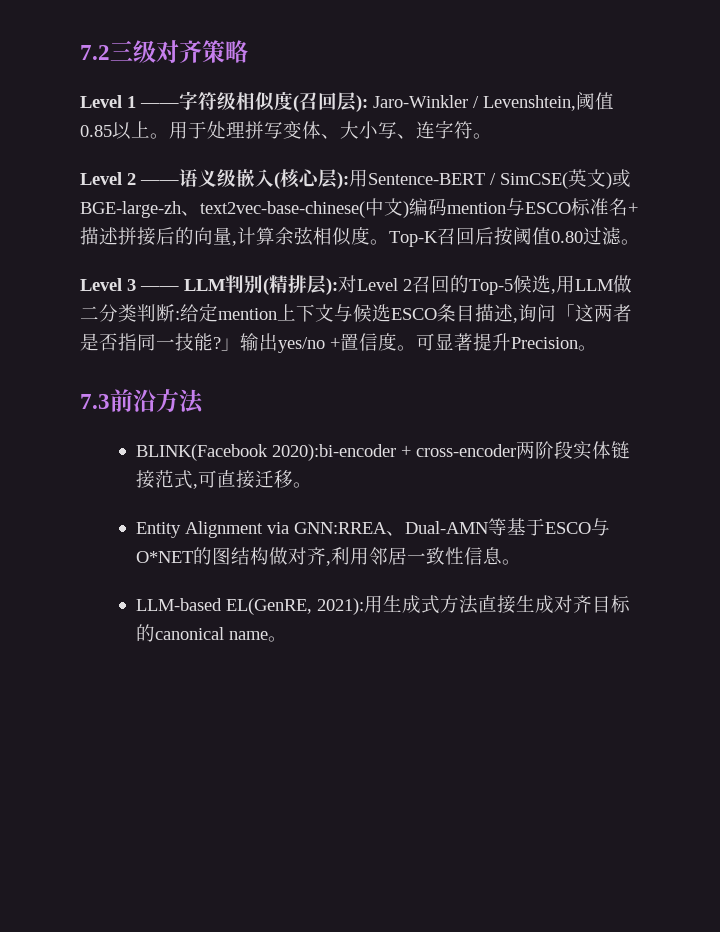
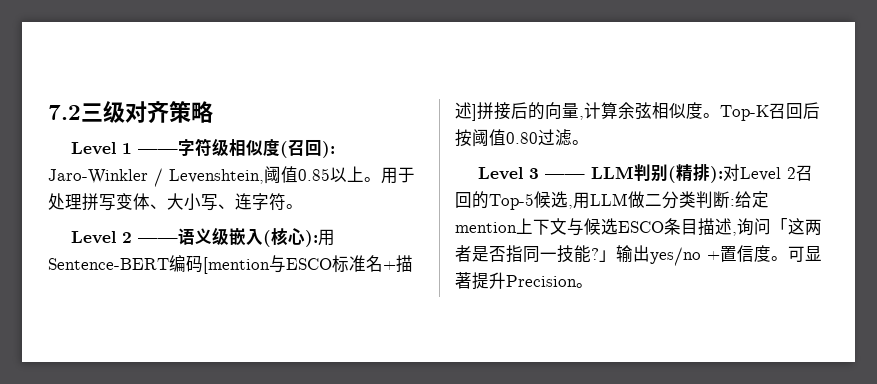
[337,92,357,111] 层 -> (323, 147) none
[318,169,338,188] 层 -> (306, 236) none
[490,169,631,189] [80,198,506,218] / SimCSE(英文)或BGE-large-zh、text2vec-base-chinese(中文)编码mention -> [169,255,270,274] 编码[mention
(118, 236) none -> [472,104,477,121] ]
[307,275,327,294] 层 -> (711, 172) none
[80,389,204,414] [135,441,630,461] [135,470,312,489] [135,518,610,538] [135,547,521,566] [135,595,630,615] [135,624,287,642] // 7.3前沿方法 // BLINK(Facebook 2020):bi-encoder + cross-encoder两阶段实体链接范式,可直接迁移。 // Entity Alignment via GNN:RREA、Dual-AMN等基于ESCO与O*NET的图结构做对齐,利用邻居一致性信息。 // LLM-based EL(GenRE, 2021):用生成式方法直接生成对齐目标的canonical name。 -> (593, 285) none

